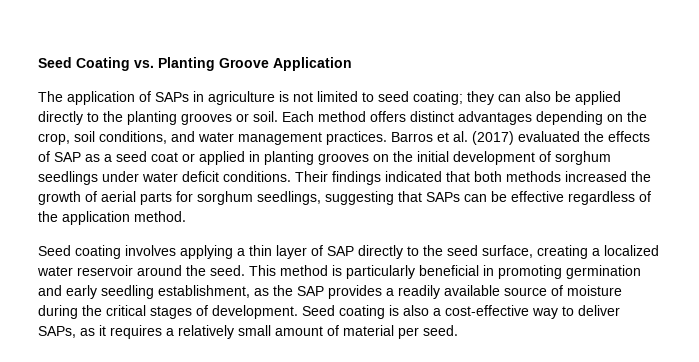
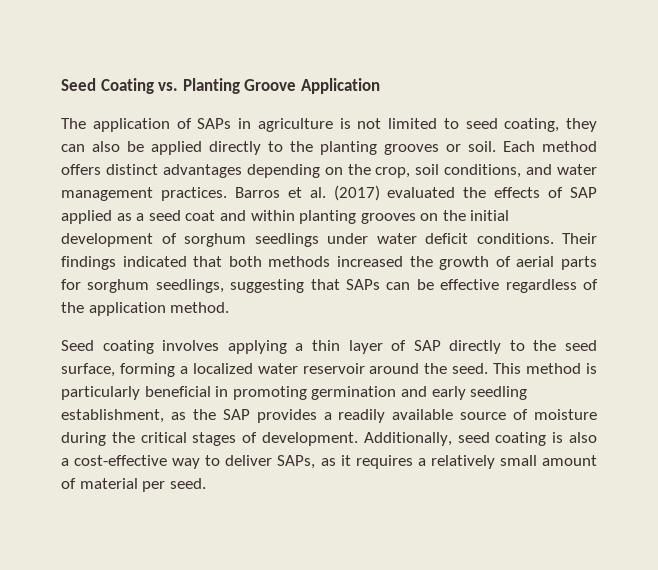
[413,91,463,105] coating; -> [504,118,560,132] coating,
(81, 157) none -> [61,210,112,224] applied
[182,151,260,165] or applied in -> [219,210,295,221] and within
[537,245,588,259] creating -> [119,363,175,377] forming
[302,305,335,316] Seed -> [363,432,490,446] Additionally, seed

